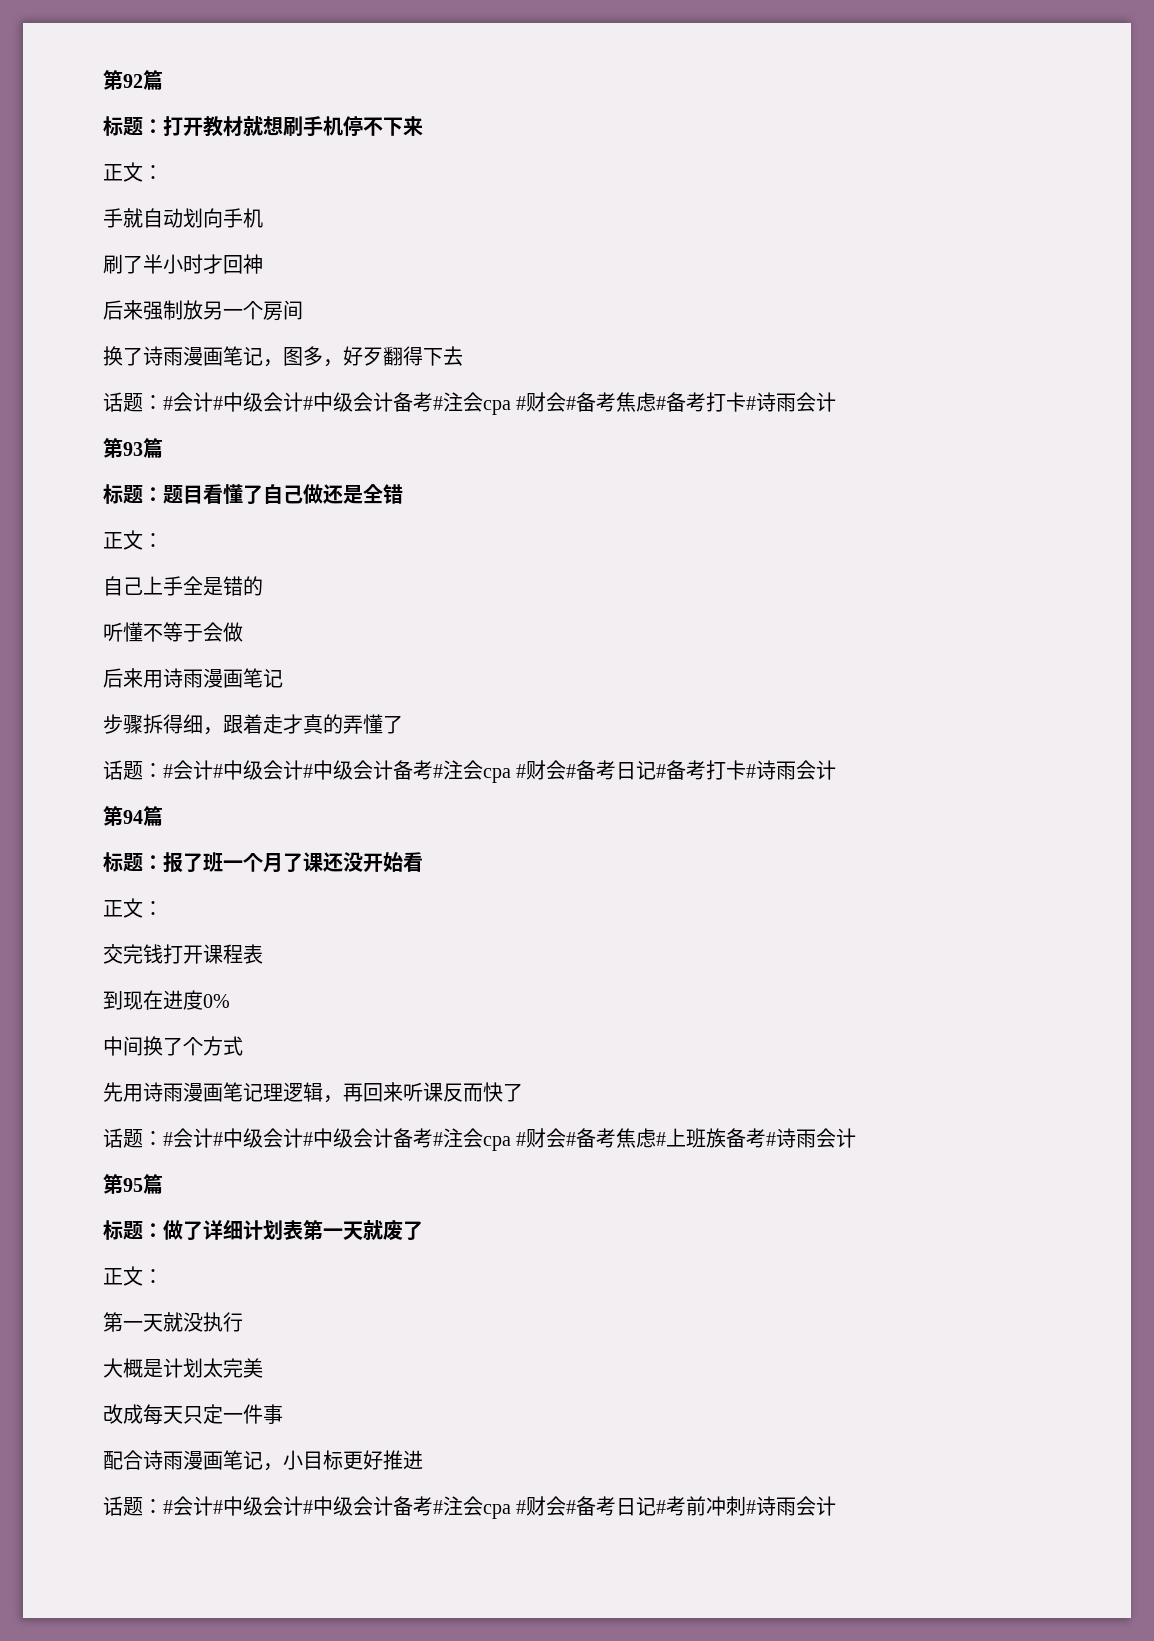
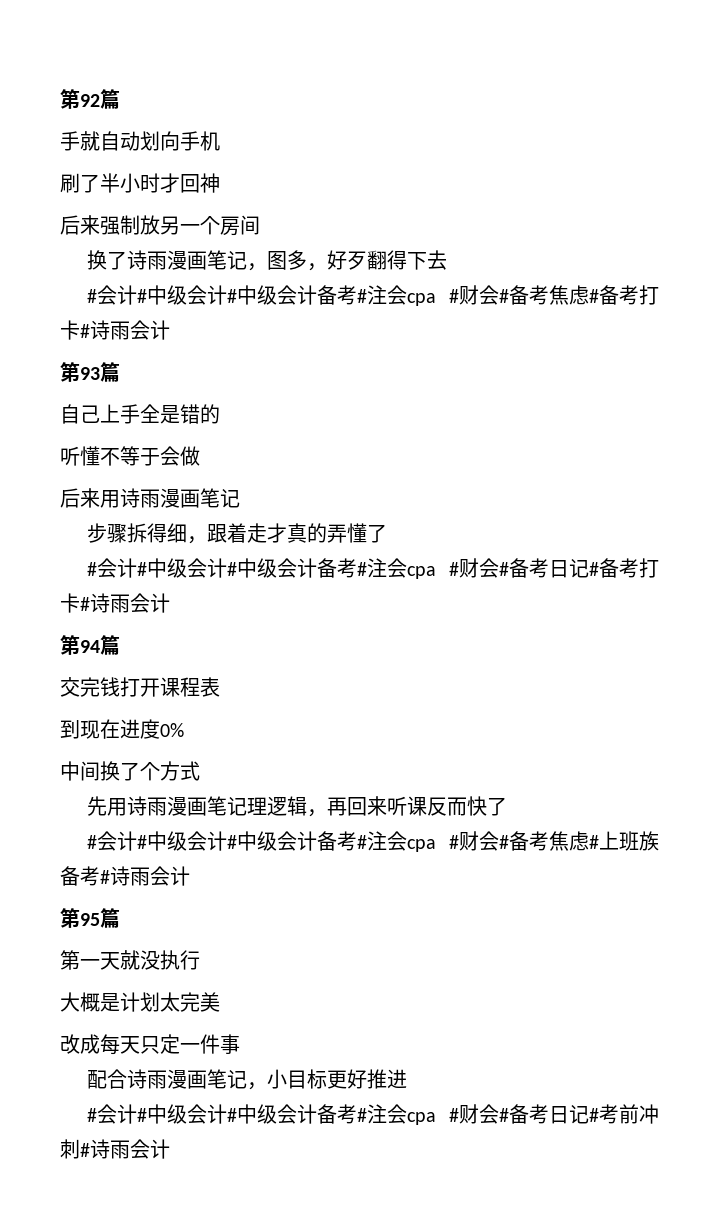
[103,116,423,137] [103,162,163,182] // 标题：打开教材就想刷手机停不下来 // 正文： -> (120, 99) none
[103,392,163,412] 话题： -> (448, 260) none
[103,484,403,504] [103,530,163,550] // 标题：题目看懂了自己做还是全错 // 正文： -> (120, 372) none
[103,760,163,780] 话题： -> (388, 533) none
[103,852,423,873] [103,898,163,918] // 标题：报了班一个月了课还没开始看 // 正文： -> (120, 645) none
[103,1128,163,1148] 话题： -> (508, 806) none
[103,1220,423,1240] [103,1266,163,1286] // 标题：做了详细计划表第一天就废了 // 正文： -> (120, 918) none
[103,1496,163,1516] 话题： -> (408, 1079) none

